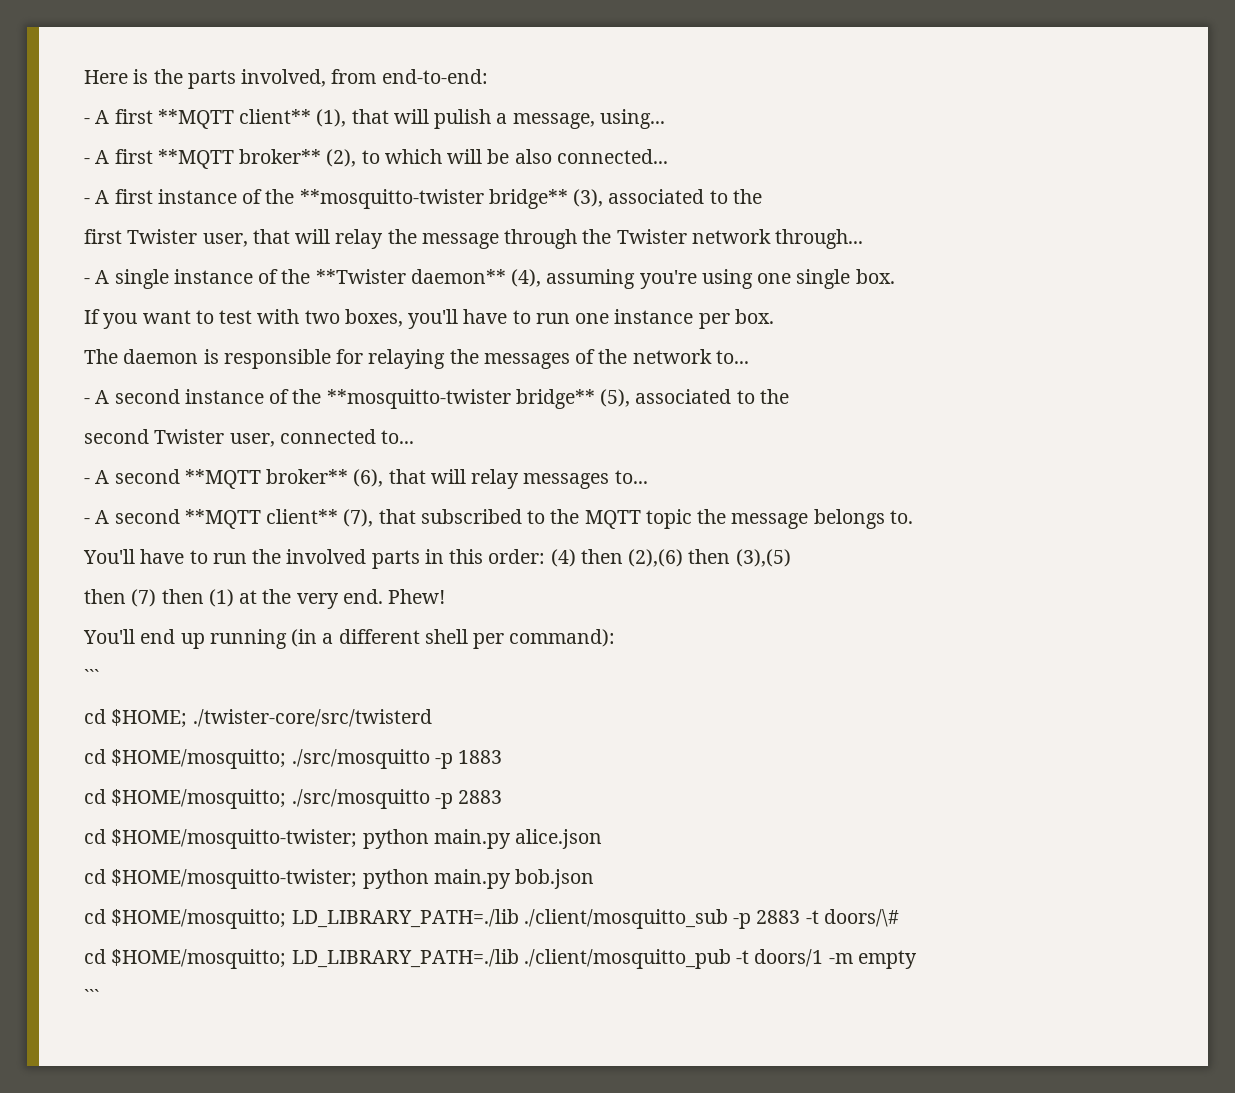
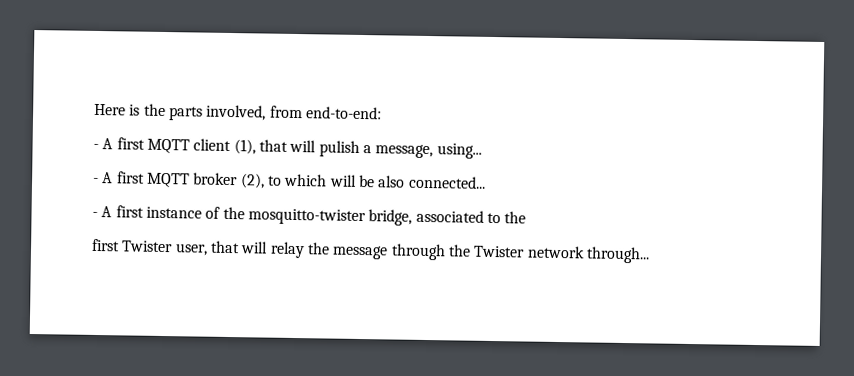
[157,109,312,129] **MQTT client** -> [146,138,232,154] MQTT client
[157,149,322,169] **MQTT broker** -> [145,172,239,188] MQTT broker
[299,189,604,209] **mosquitto-twister bridge** (3), -> [247,208,413,226] mosquitto-twister bridge,
[84,269,895,289] [84,309,774,329] [84,349,749,369] [84,389,789,409] [84,429,415,447] [84,469,648,489] [84,509,913,529] [83,549,791,569] [84,589,446,609] [83,629,616,649] [84,669,99,684] [84,709,432,728] [84,749,503,769] [84,789,503,809] [84,829,603,849] [84,869,595,889] [84,909,899,929] [84,949,917,969] [84,989,99,1004] // - A single instance of the **Twister daemon** (4), assuming you're using one single box. // If you want to test with two boxes, you'll have to run one instance per box. // The daemon is responsible for relaying the messages of the network to... // - A second instance of the **mosquitto-twister bridge** (5), associated to the // second Twister user, connected to... // - A second **MQTT broker** (6), that will relay messages to... // - A second **MQTT client** (7), that subscribed to the MQTT topic the message belongs to. // You'll have to run the involved parts in this order: (4) then (2),(6) then (3),(5) // then (7) then (1) at the very end. Phew! // You'll end up running (in a different shell per command): // ``` // cd $HOME; ./twister-core/src/twisterd // cd $HOME/mosquitto; ./src/mosquitto -p 1883 // cd $HOME/mosquitto; ./src/mosquitto -p 2883 // cd $HOME/mosquitto-twister; python main.py alice.json // cd $HOME/mosquitto-twister; python main.py bob.json // cd $HOME/mosquitto; LD_LIBRARY_PATH=./lib ./client/mosquitto_sub -p 2883 -t doors/\# // cd $HOME/mosquitto; LD_LIBRARY_PATH=./lib ./client/mosquitto_pub -t doors/1 -m empty // ``` -> (650, 255) none

